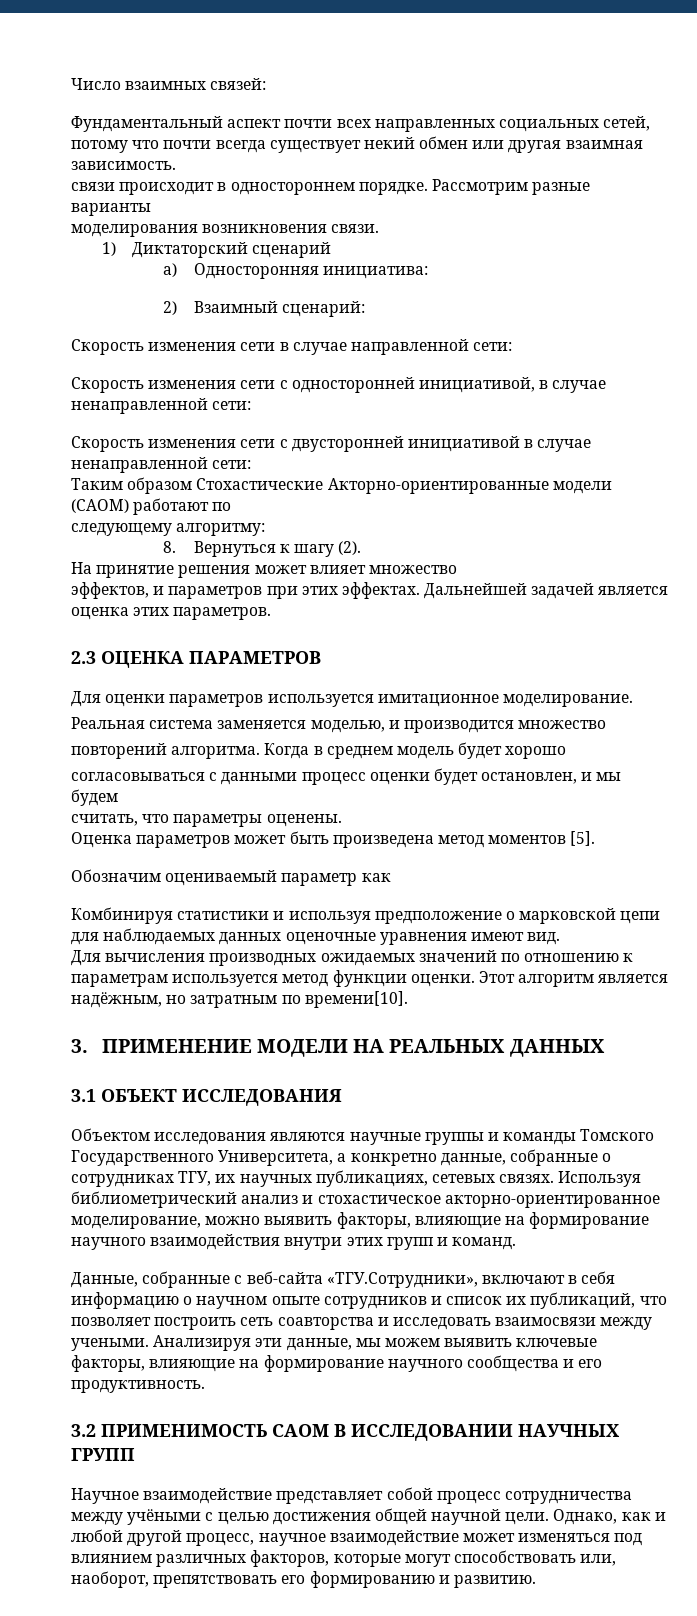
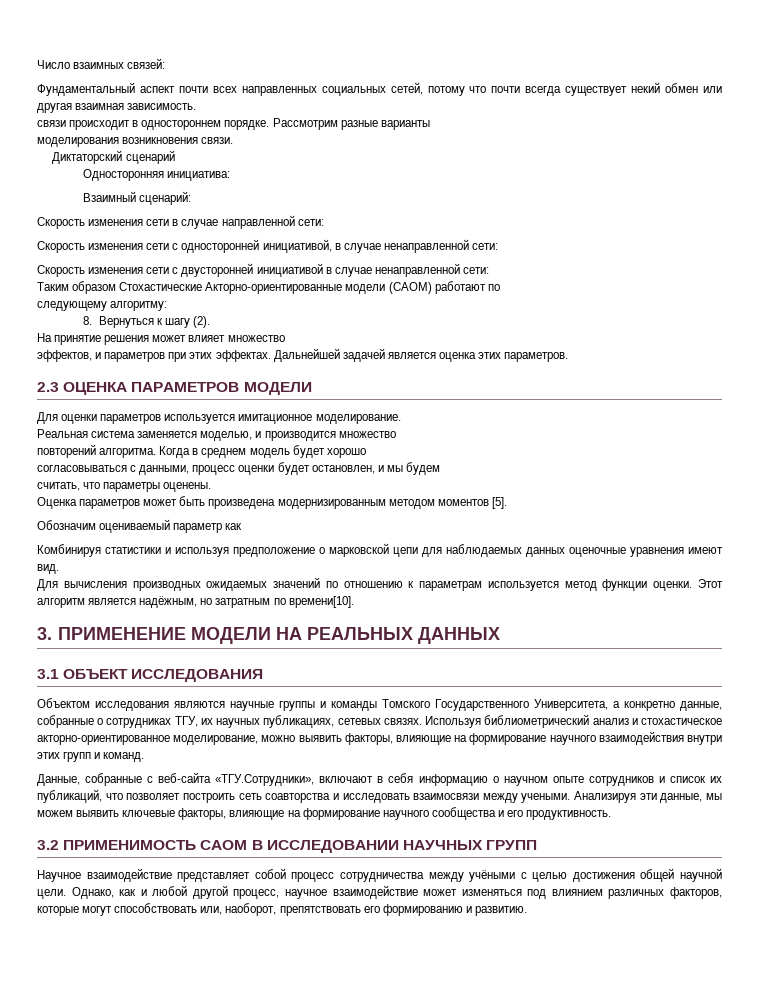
[101,242,116,256] 1) -> (234, 140) none
[162,263,177,277] a) -> (175, 157) none
[162,301,177,315] 2) -> (231, 176) none
(321, 657) none -> [243,382,312,395] МОДЕЛИ
[221,772,298,785] данными -> [139,465,190,475] данными,
[437,835,484,848] метод -> [277,499,435,509] модернизированным методом

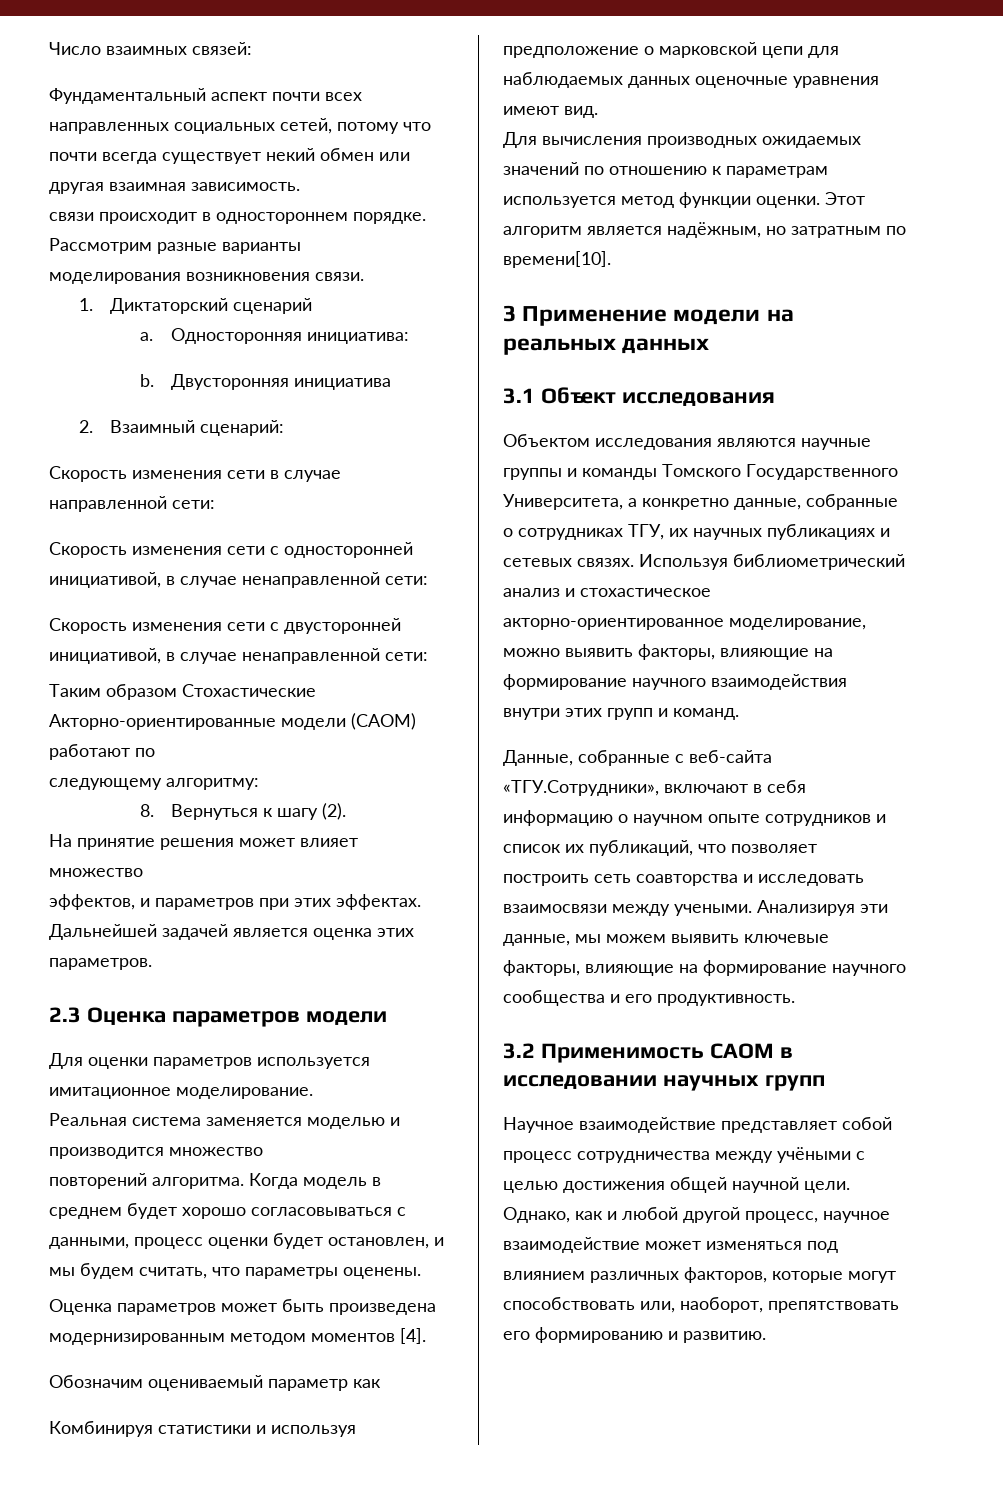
(234, 140) none -> [79,298,94,311] 1.
(175, 157) none -> [140,332,154,341] a.
(231, 176) none -> [140,374,391,390] [79,420,94,433] b. Двусторонняя инициатива // 2.
[256,263,323,277] инициативой -> [49,648,161,664] инициативой,
[63,382,312,395] ОЦЕНКА ПАРАМЕТРОВ МОДЕЛИ -> [86,1007,387,1027] Оценка параметров модели
[200,431,253,441] моделью, -> [307,1117,385,1129] моделью
(191, 452) none -> [303,1177,367,1189] модель
[249,448,290,458] модель -> (122, 1213) none
(366, 453) // -> (246, 1213) none
(440, 468) // -> (134, 1271) none
[491,497,507,509] [5]. -> [400,1328,426,1344] [4].
[37,627,500,644] 3. ПРИМЕНЕНИЕ МОДЕЛИ НА РЕАЛЬНЫХ ДАННЫХ -> [503,305,794,326] [503,338,710,355] 3 Применение модели на реальных данных
[63,669,264,682] ОБЪЕКТ ИССЛЕДОВАНИЯ -> [540,387,775,406] Объект исследования
[263,715,335,728] публикациях, -> [767,524,890,540] публикациях и
[63,840,538,853] ПРИМЕНИМОСТЬ САОМ В ИССЛЕДОВАНИИ НАУЧНЫХ ГРУПП -> [540,1043,793,1063] [503,1075,825,1091] Применимость САОМ в исследовании научных групп

